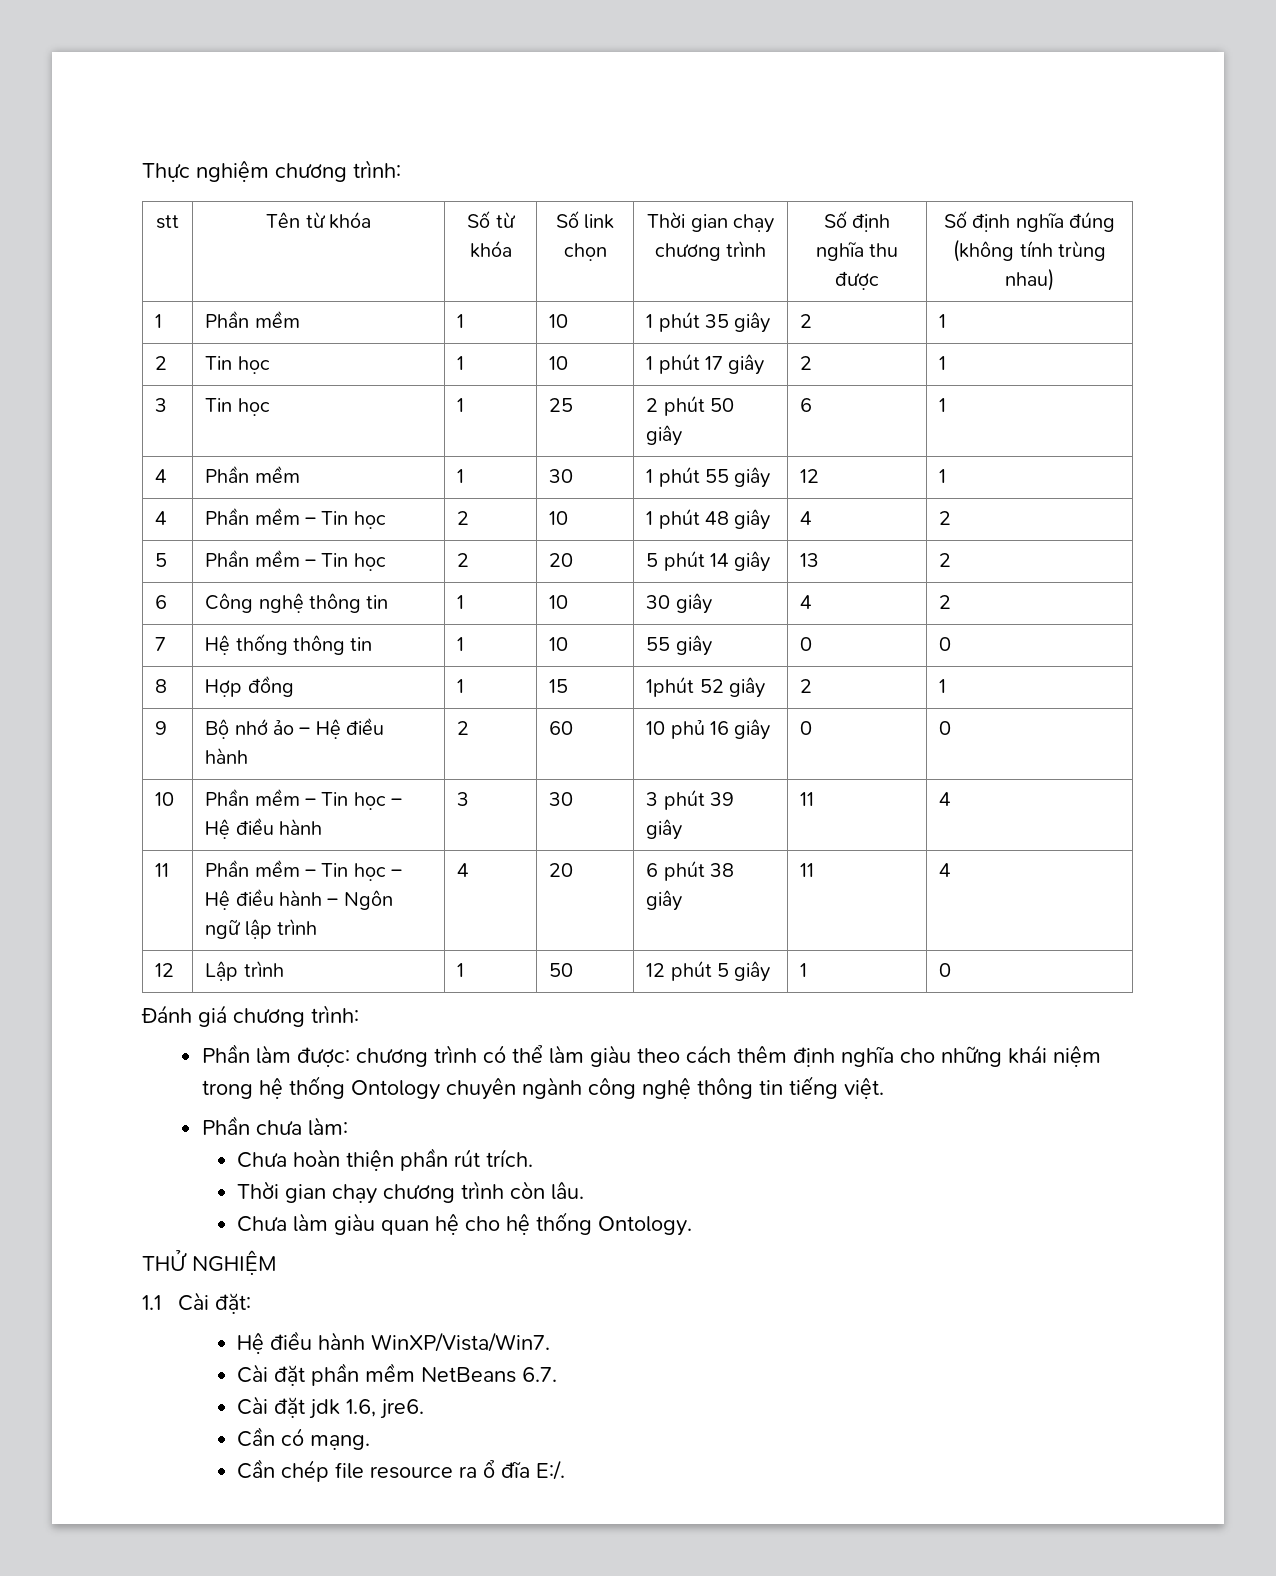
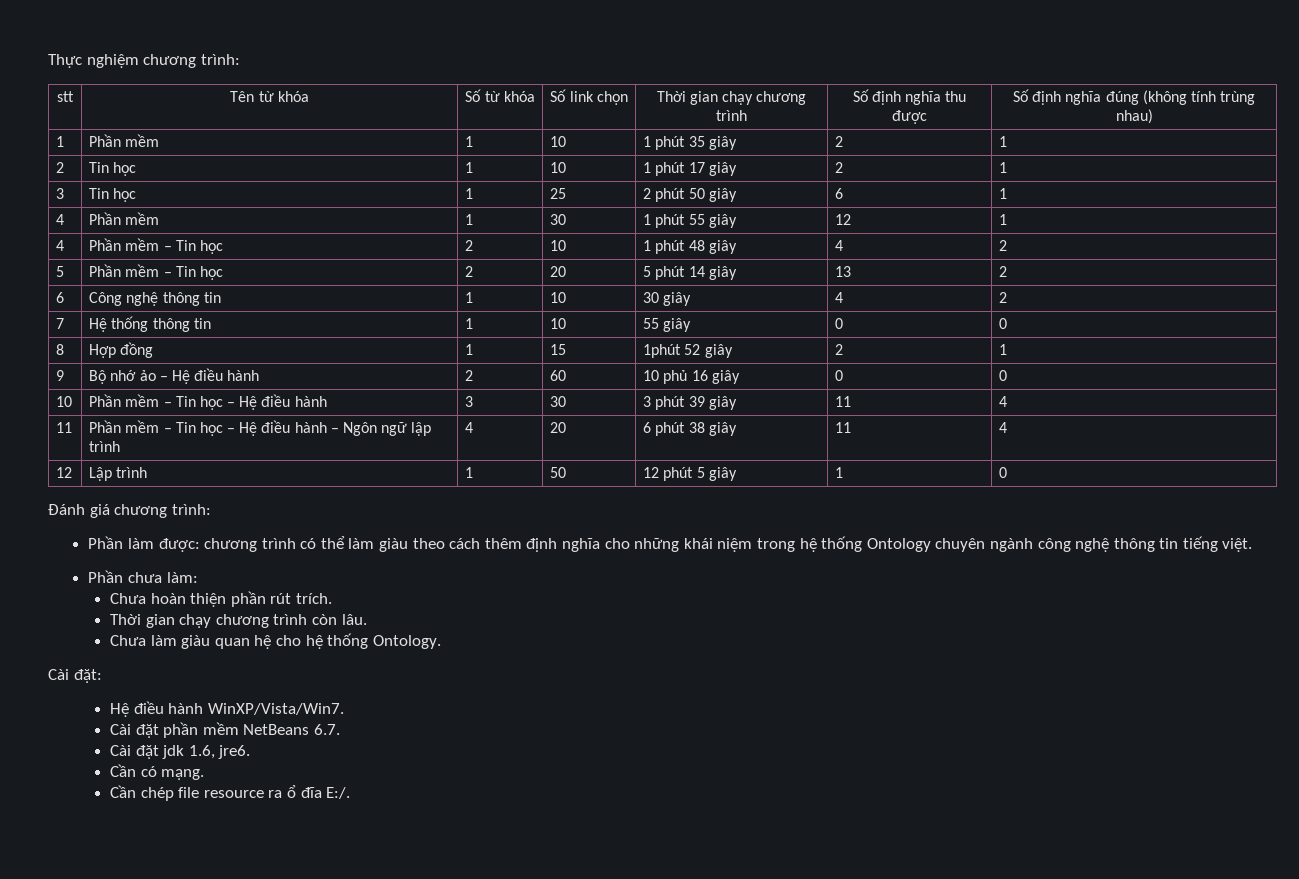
[142,1250,277,1275] [142,1295,161,1310] THỬ NGHIỆM // 1.1 -> (441, 642) none

